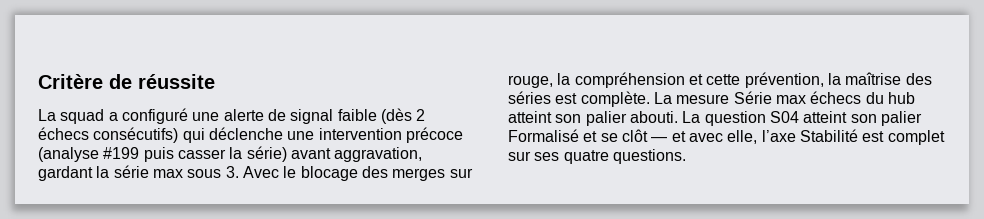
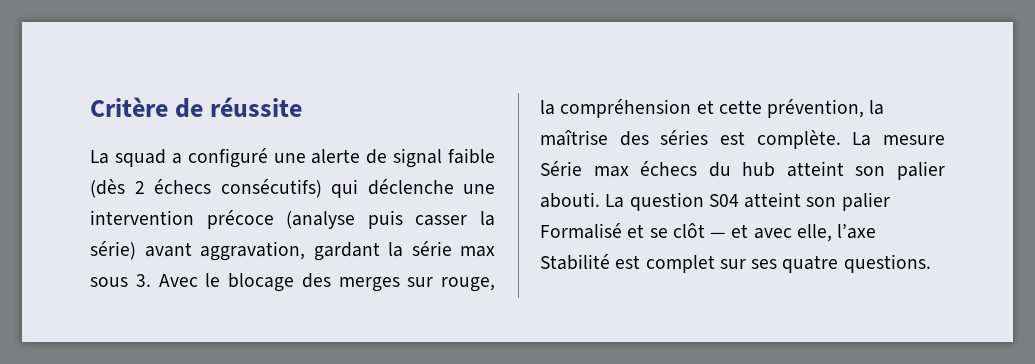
[103,147,140,159] #199 -> (356, 220) none

